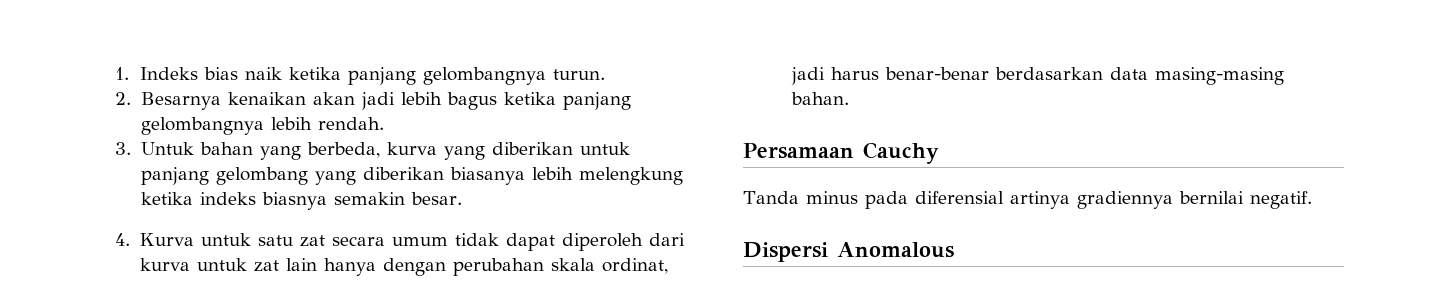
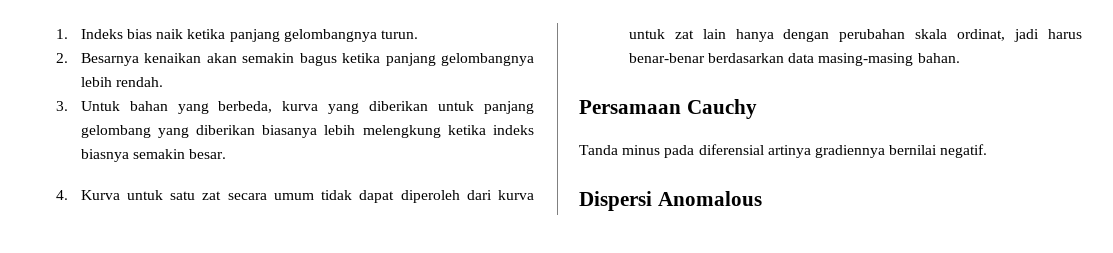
[360,92,442,110] jadi lebih -> [242,53,295,63] semakin

